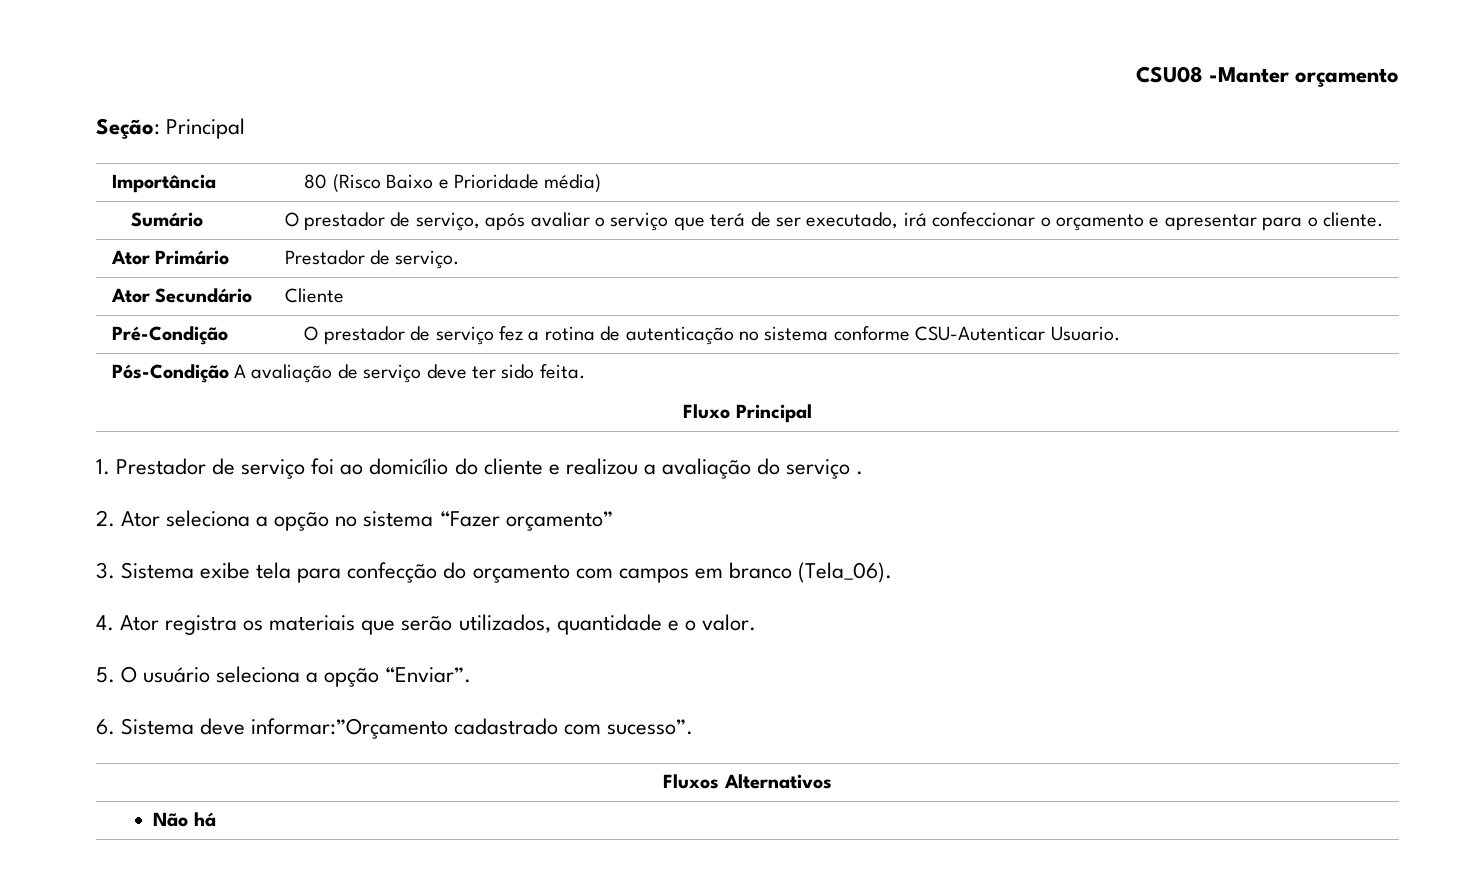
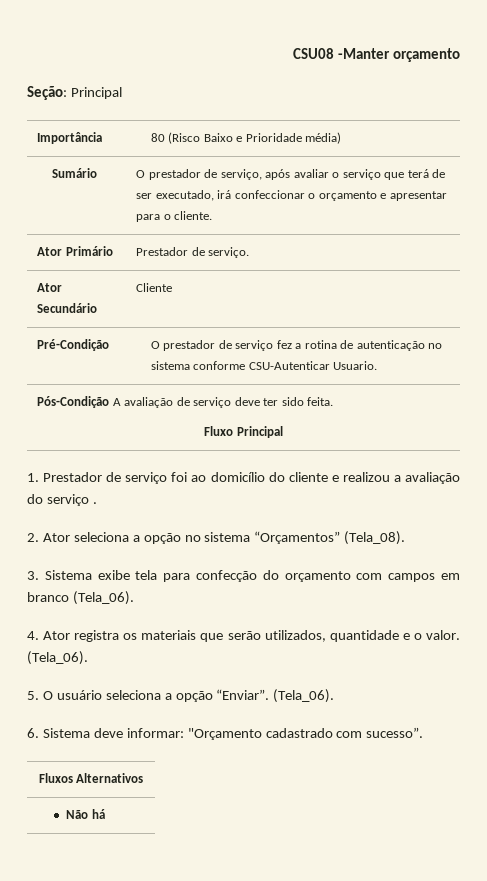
[439,511,613,531] “Fazer orçamento” -> [254,531,406,545] “Orçamentos” (Tela_08).
(756, 622) none -> [27,651,88,665] (Tela_06).
(472, 675) none -> [273,689,335,703] (Tela_06).
[251,718,449,739] informar:”Orçamento -> [126,728,262,740] informar: "Orçamento

